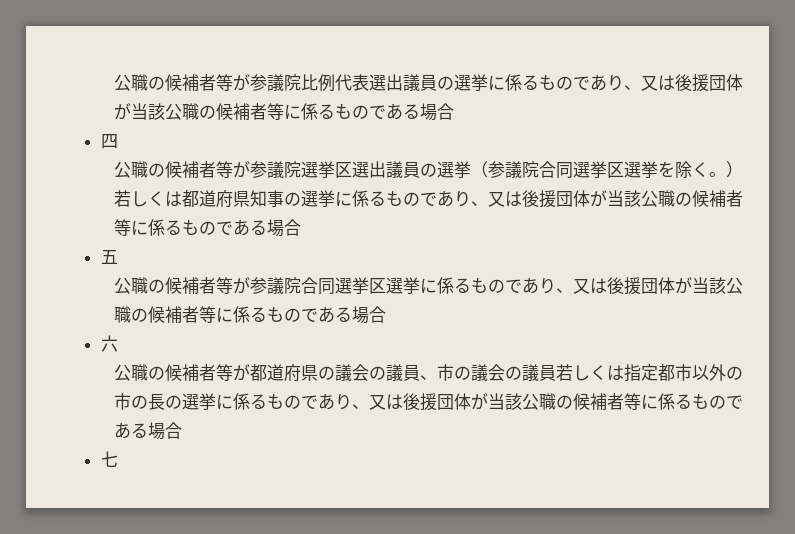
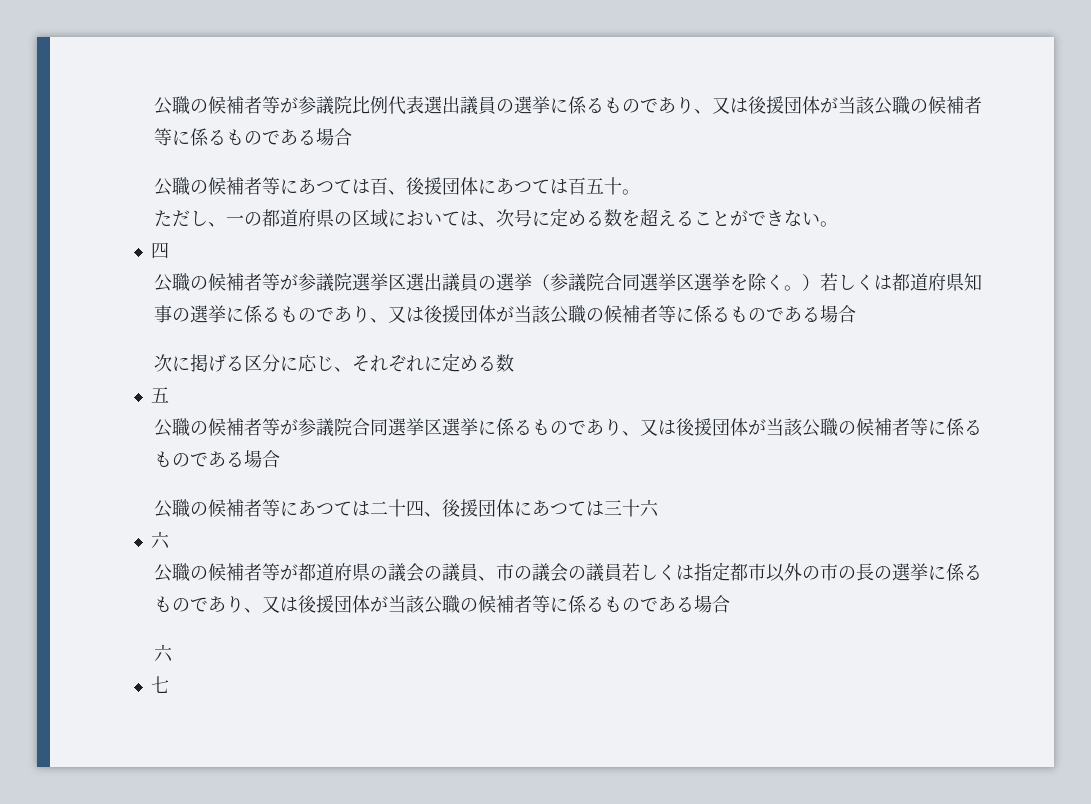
(454, 111) none -> [154,177,641,196] [154,208,839,228] // 公職の候補者等にあつては百、後援団体にあつては百五十。 // ただし、一の都道府県の区域においては、次号に定める数を超えることができない。
(301, 227) none -> [154,353,515,372] // 次に掲げる区分に応じ、それぞれに定める数
(386, 314) none -> [154,499,660,518] // 公職の候補者等にあつては二十四、後援団体にあつては三十六
(182, 430) none -> [154,644,174,662] // 六

